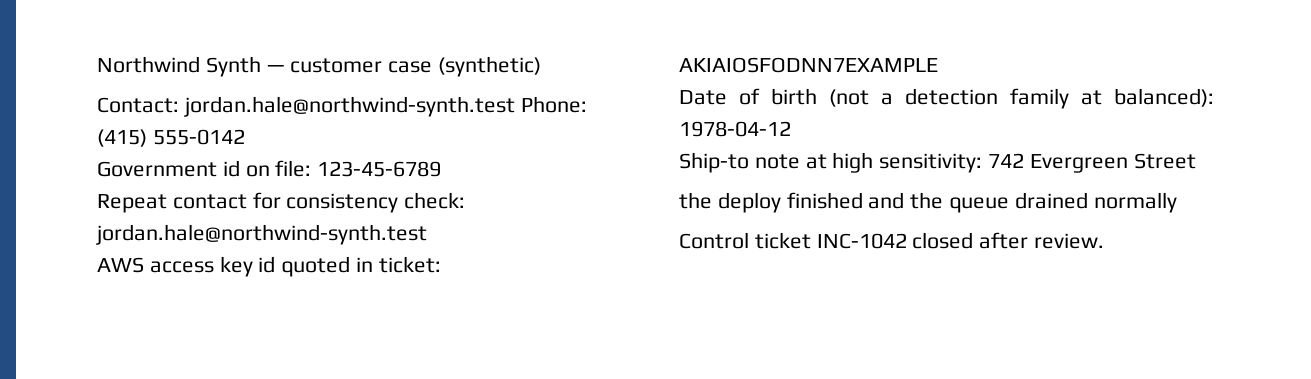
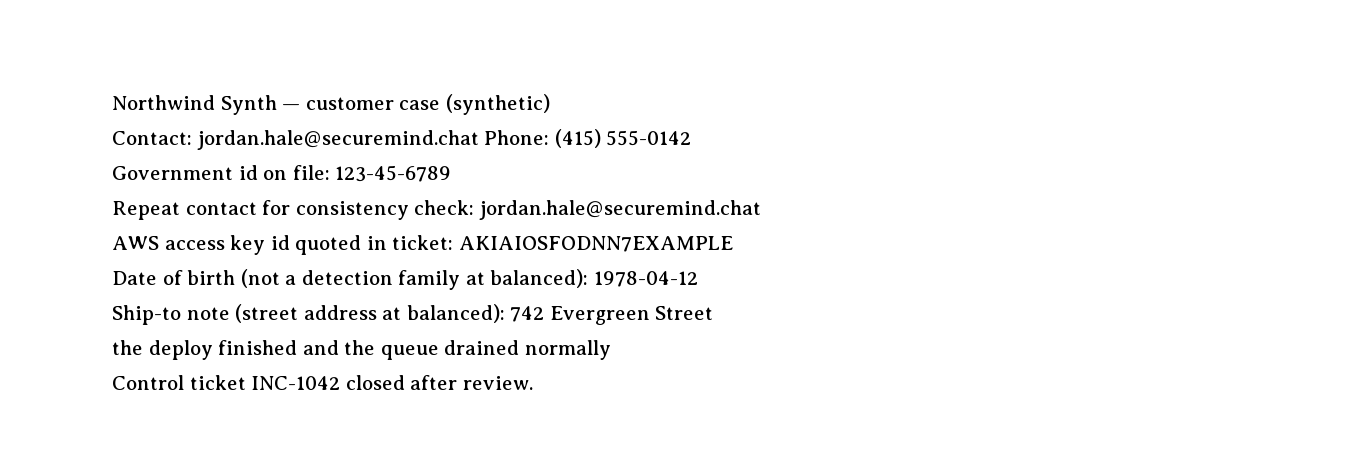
[183,96,515,117] jordan.hale@northwind-synth.test -> [196,130,479,150] jordan.hale@securemind.chat
[96,224,427,245] jordan.hale@northwind-synth.test -> [478,200,761,220] jordan.hale@securemind.chat
[805,152,983,173] at high sensitivity: -> [235,304,505,323] (street address at balanced):

